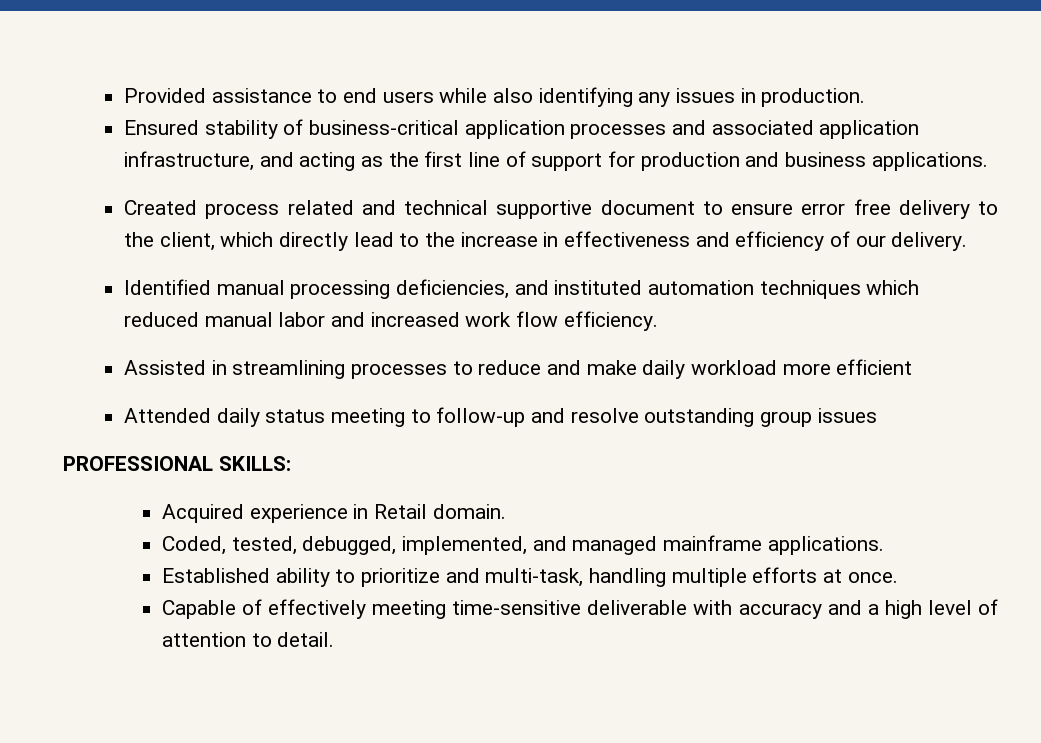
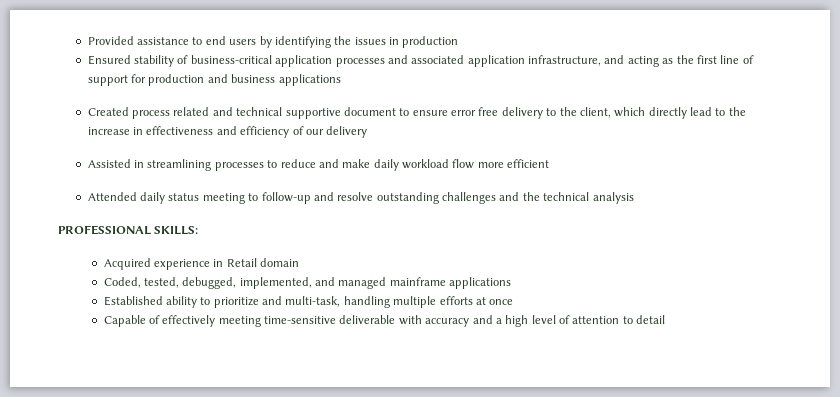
[439,87,671,107] while also identifying any -> [259,36,352,48] by identifying the
[761,88,866,107] production. -> [402,36,459,48] production
[871,152,988,171] applications. -> [278,74,341,86] applications
[891,232,968,251] [124,279,920,299] [124,311,658,331] delivery. // Identified manual processing deficiencies, and instituted automation techniques which reduced manual labor and increased work flow efficiency. -> [326,126,368,138] delivery
(778, 367) none -> [452,159,475,169] flow
[760,408,877,427] group issues -> [441,192,634,204] challenges and the technical analysis
[432,504,506,519] domain. -> [259,258,299,267] domain
[767,536,884,555] applications. -> [449,277,512,289] applications
[847,572,898,583] once. -> [489,299,514,305] once
[277,632,335,647] detail. -> [636,315,666,324] detail

